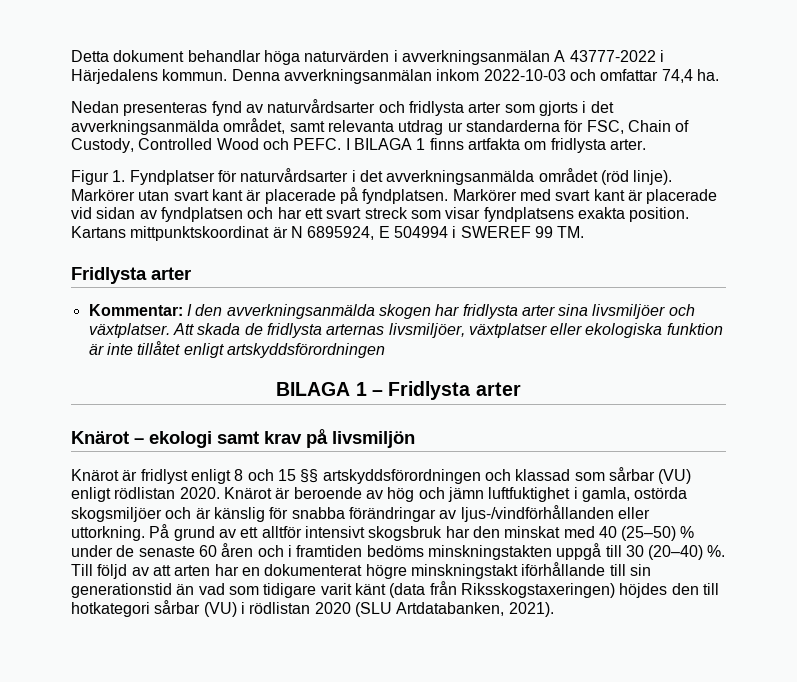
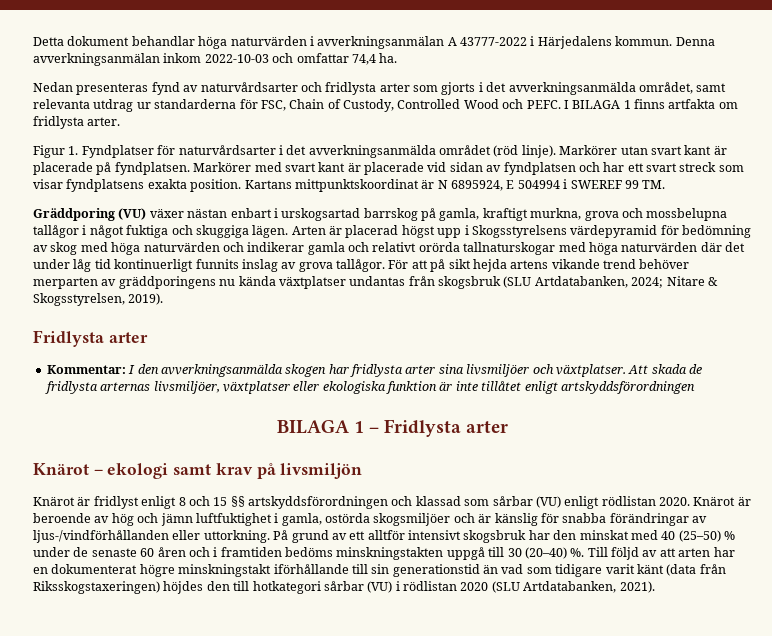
(585, 232) none -> [33,208,728,221] [33,225,751,238] [33,242,745,255] [33,259,690,272] [33,276,718,289] [33,293,164,306] // Gräddporing (VU) växer nästan enbart i urskogsartad barrskog på gamla, kraftigt murkna, grova och mossbelupna tallågor i något fuktiga och skuggiga lägen. Arten är placerad högst upp i Skogsstyrelsens värdepyramid för bedömning av skog med höga naturvärden och indikerar gamla och relativt orörda tallnaturskogar med höga naturvärden där det under låg tid kontinuerligt funnits inslag av grova tallågor. För att på sikt hejda artens vikande trend behöver merparten av gräddporingens nu kända växtplatser undantas från skogsbruk (SLU Artdatabanken, 2024; Nitare & Skogsstyrelsen, 2019).

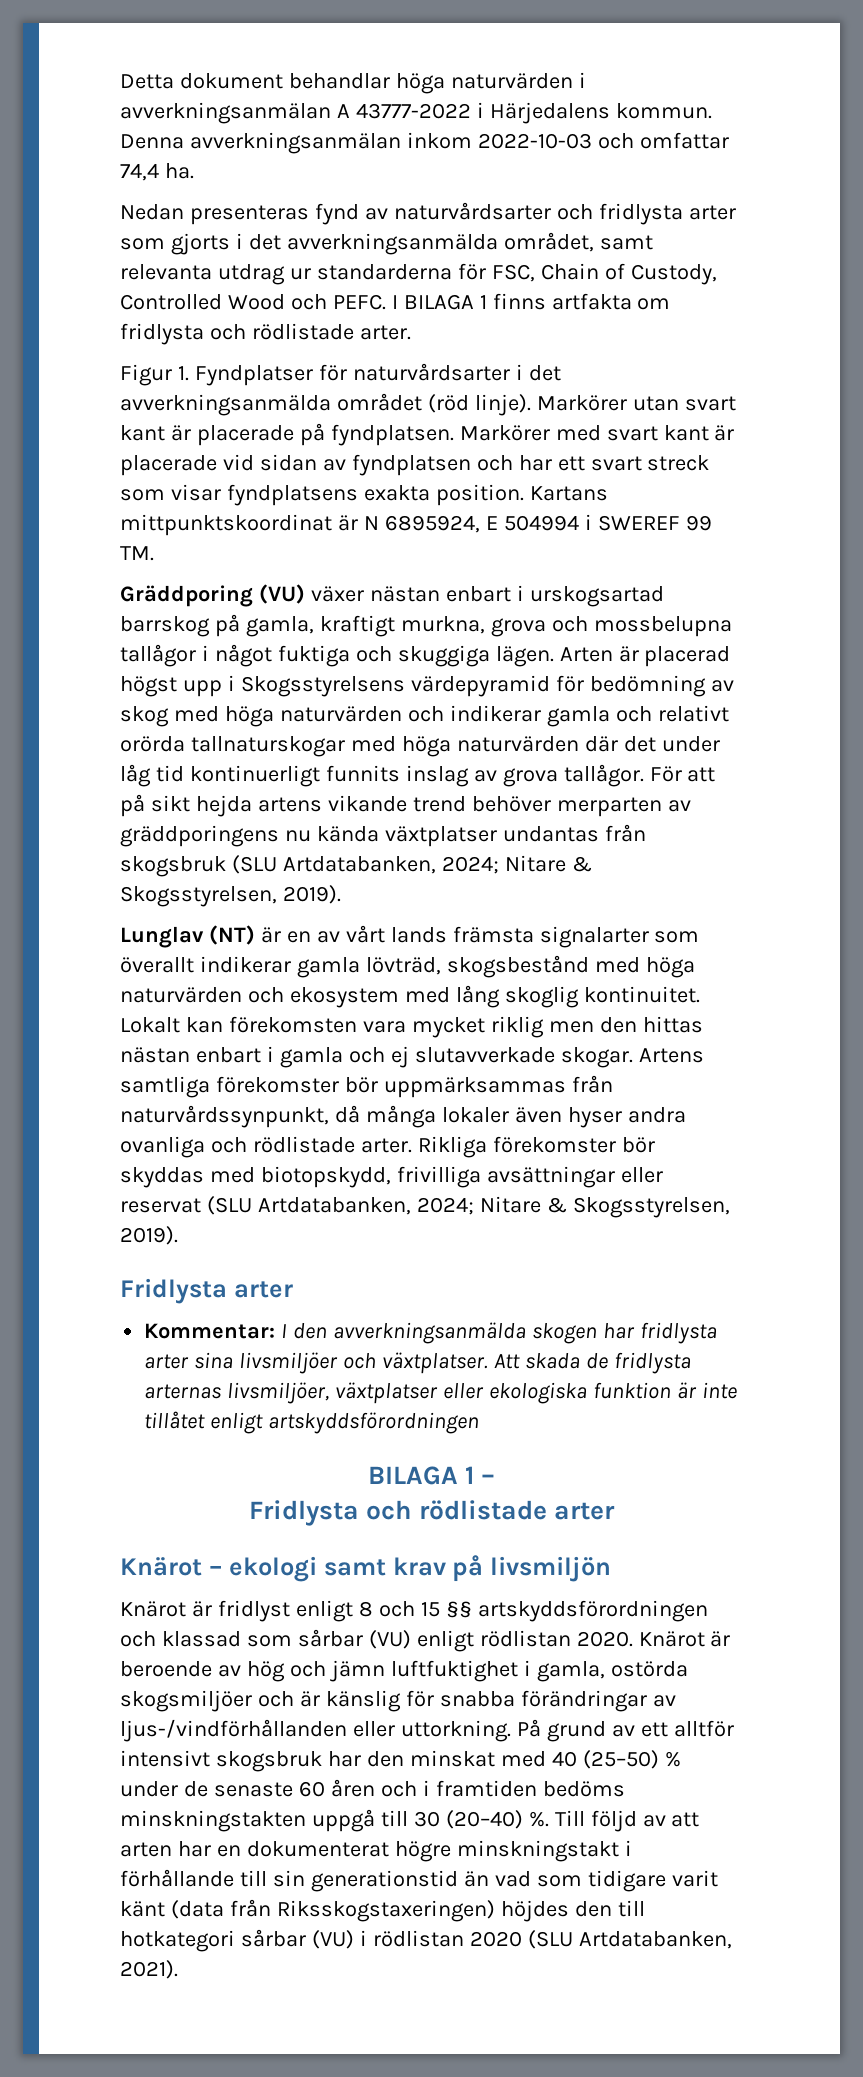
(84, 122) none -> [209,323,354,340] och rödlistade
(164, 299) none -> [120,925,700,948] [120,955,695,978] [120,985,700,1008] [120,1016,703,1038] [120,1046,704,1068] [120,1075,613,1098] [120,1105,686,1128] [120,1136,655,1158] [120,1166,663,1188] [120,1196,730,1218] [120,1226,178,1245] // Lunglav (NT) är en av vårt lands främsta signalarter som överallt indikerar gamla lövträd, skogsbestånd med höga naturvärden och ekosystem med lång skoglig kontinuitet. Lokalt kan förekomsten vara mycket riklig men den hittas nästan enbart i gamla och ej slutavverkade skogar. Artens samtliga förekomster bör uppmärksammas från naturvårdssynpunkt, då många lokaler även hyser andra ovanliga och rödlistade arter. Rikliga förekomster bör skyddas med biotopskydd, frivilliga avsättningar eller reservat (SLU Artdatabanken, 2024; Nitare & Skogsstyrelsen, 2019).
[384,419,462,437] Fridlysta -> [248,1500,548,1526] // Fridlysta och rödlistade
[273,564,349,574] iförhållande -> [624,1840,632,1856] [120,1869,234,1887] i förhållande

